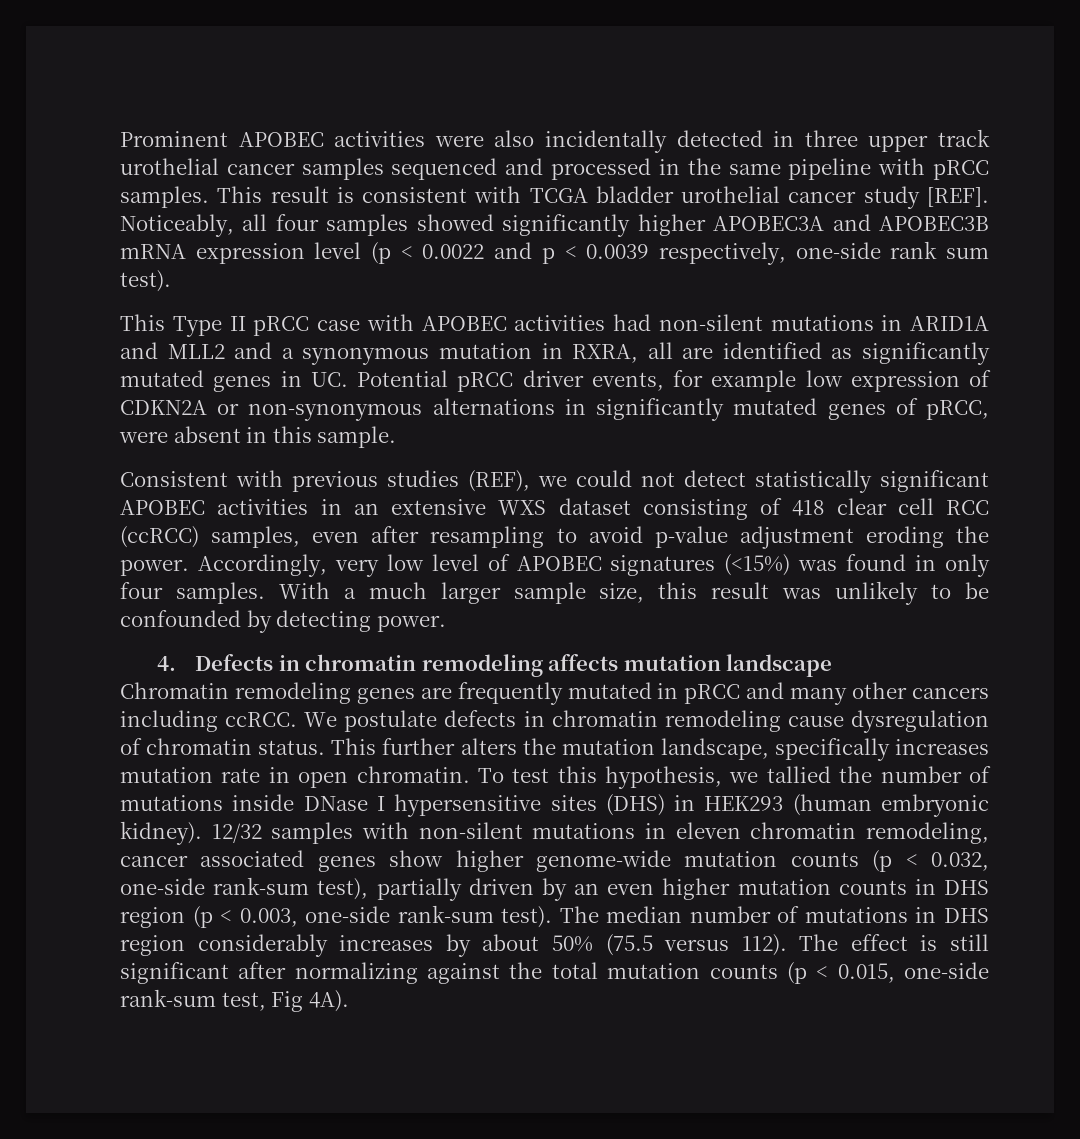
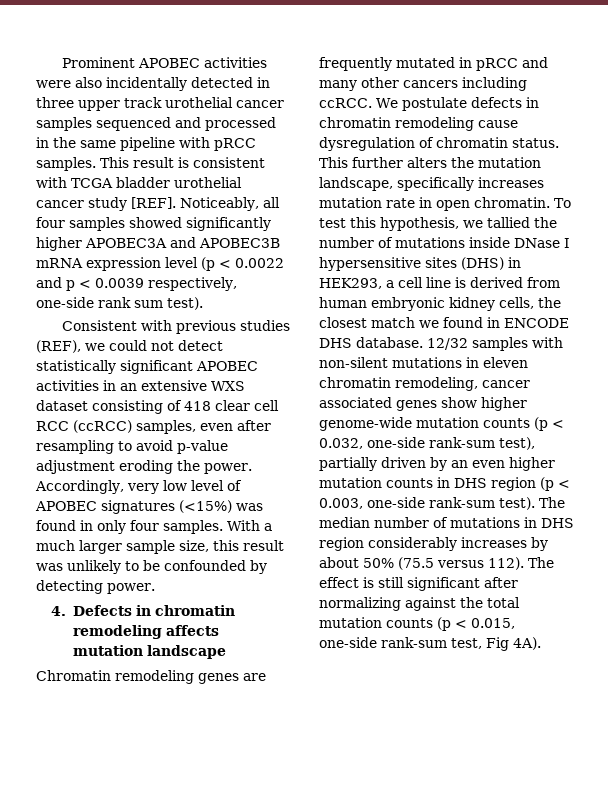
[120,314,989,337] [120,342,991,365] [120,370,991,392] [120,398,989,421] [119,426,397,448] // This Type II pRCC case with APOBEC activities had non-silent mutations in ARID1A and MLL2 and a synonymous mutation in RXRA, all are identified as significantly mutated genes in UC. Potential pRCC driver events, for example low expression of CDKN2A or non-synonymous alternations in significantly mutated genes of pRCC, were absent in this sample. -> (203, 303) none
[704,794,989,817] [120,821,202,845] HEK293 (human embryonic kidney). -> [319,277,560,289] [319,297,561,311] [319,317,569,328] [319,337,423,348] HEK293, a cell line is derived from human embryonic kidney cells, the closest match we found in ENCODE DHS database.

